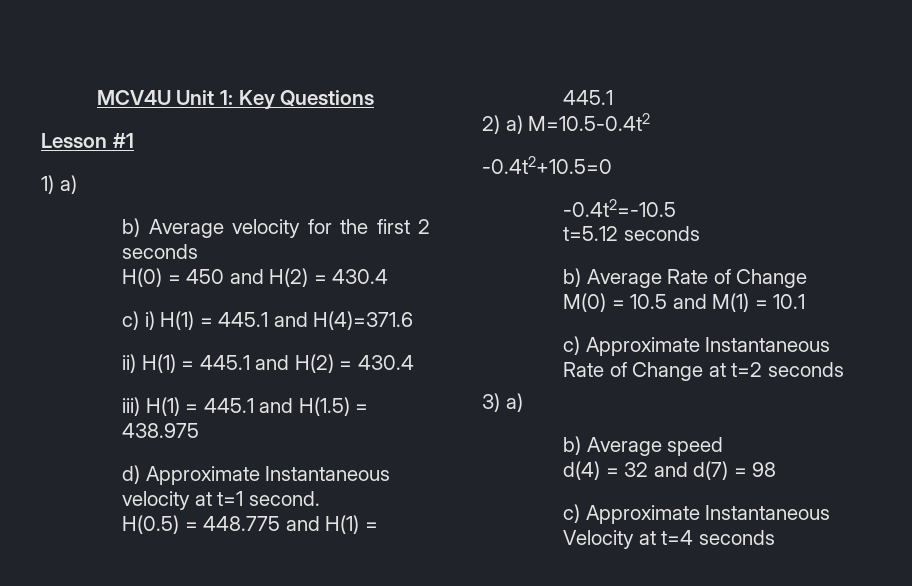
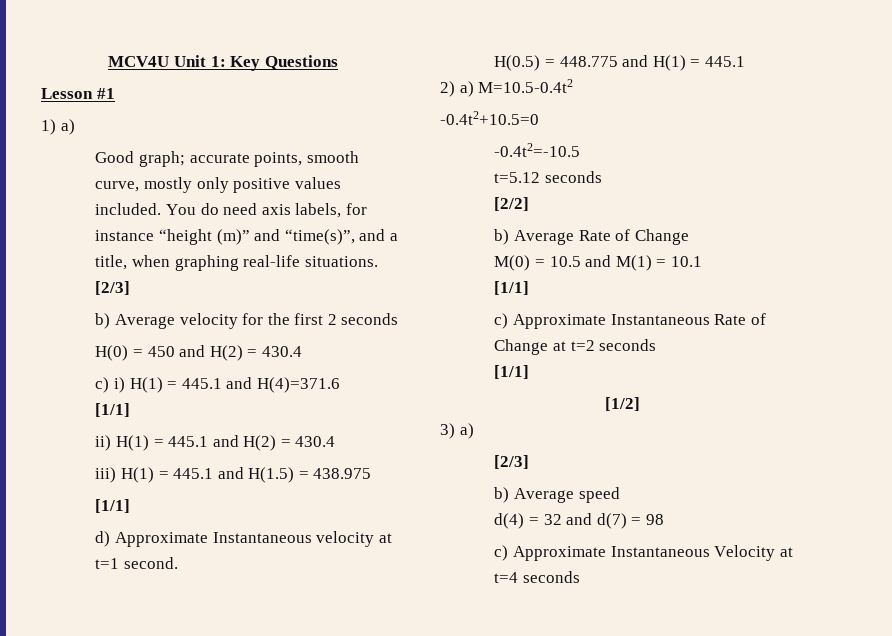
(77, 184) none -> [95,151,359,167] [95,177,341,193] [95,203,367,218] [95,229,398,245] [95,255,378,271] [95,281,131,295] // Good graph; accurate points, smooth curve, mostly only positive values included. You do need axis labels, for instance “height (m)” and “time(s)”, and a title, when graphing real-life situations. [2/3]
(414, 320) none -> [95,403,131,417] // [1/1]
(200, 430) none -> [95,499,131,513] // [1/1]
(700, 233) none -> [494,197,530,211] // [2/2]
(806, 301) none -> [494,281,530,295] // [1/1]
(844, 369) none -> [494,365,530,379] [604,397,640,411] // [1/1] // [1/2]
(523, 402) none -> [494,455,530,469] // [2/3]

